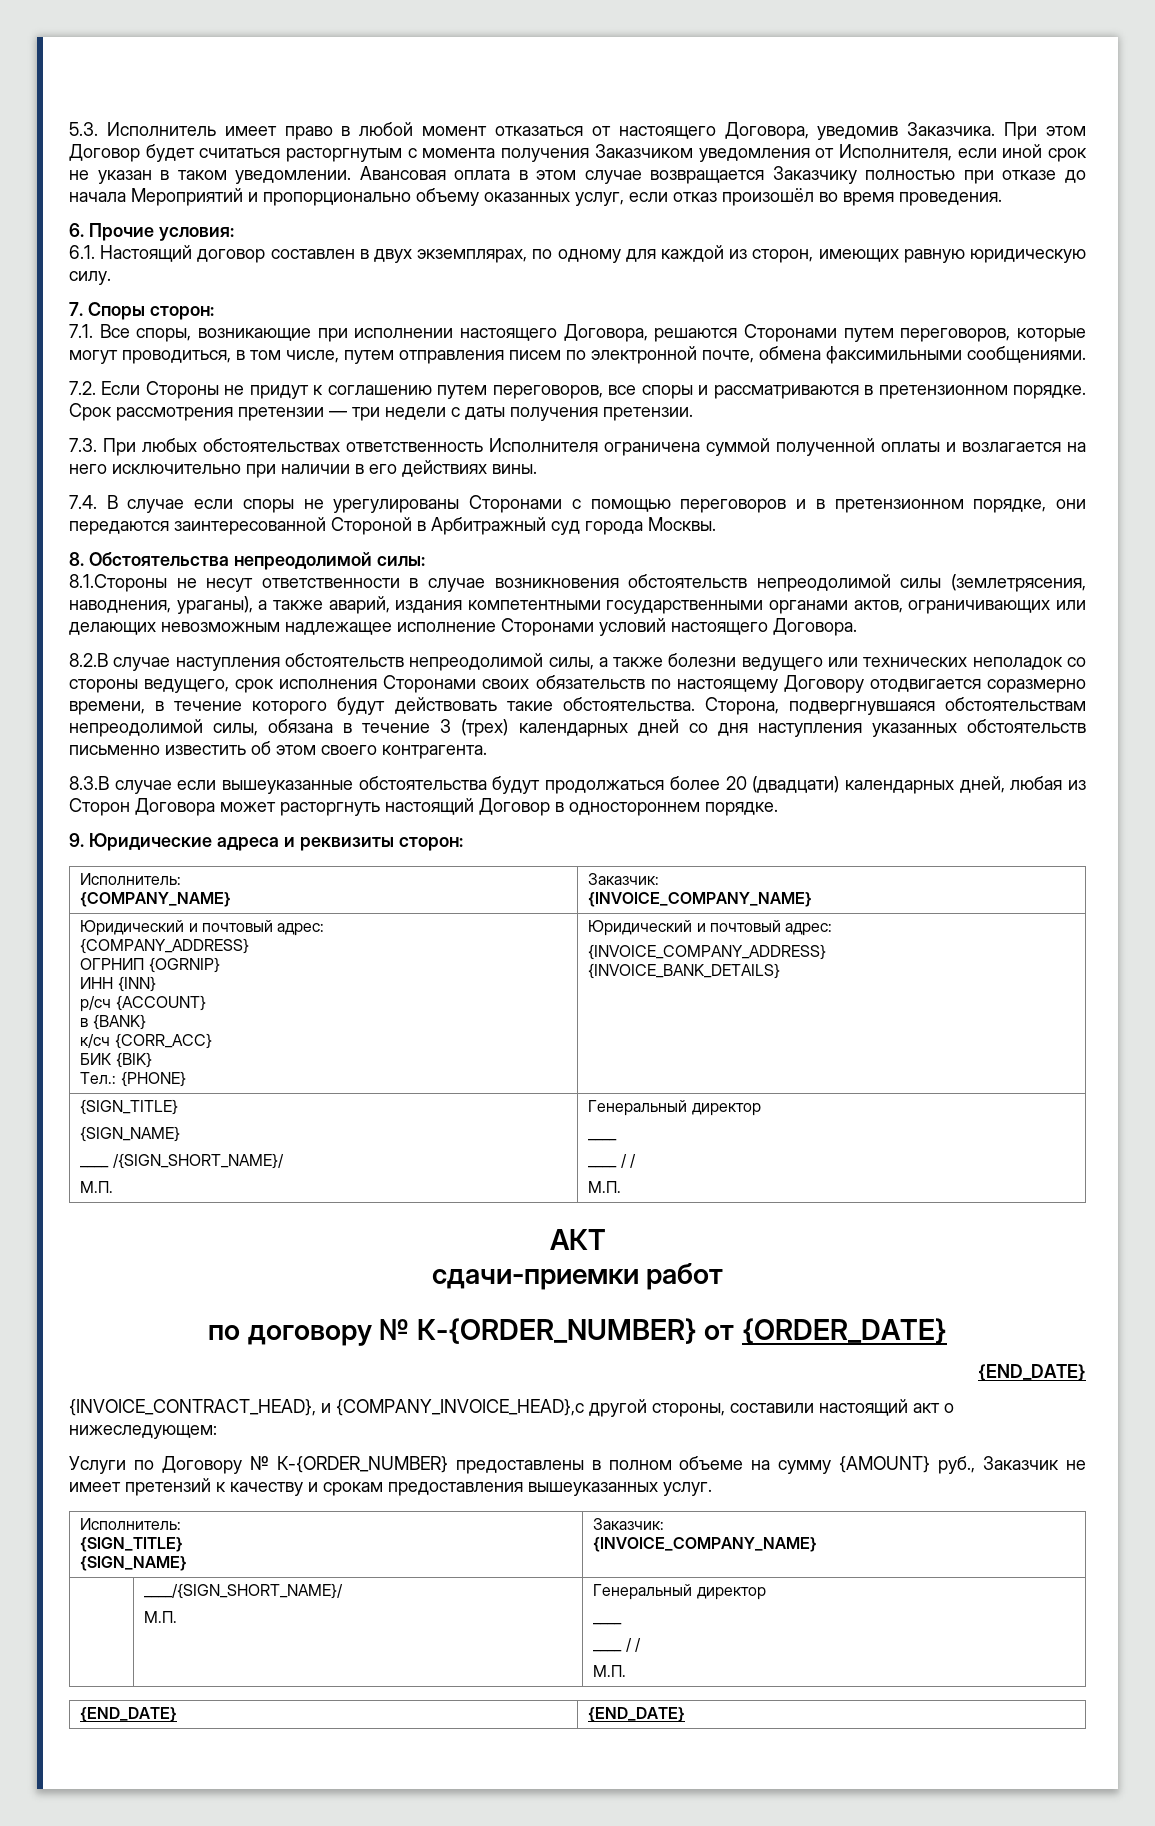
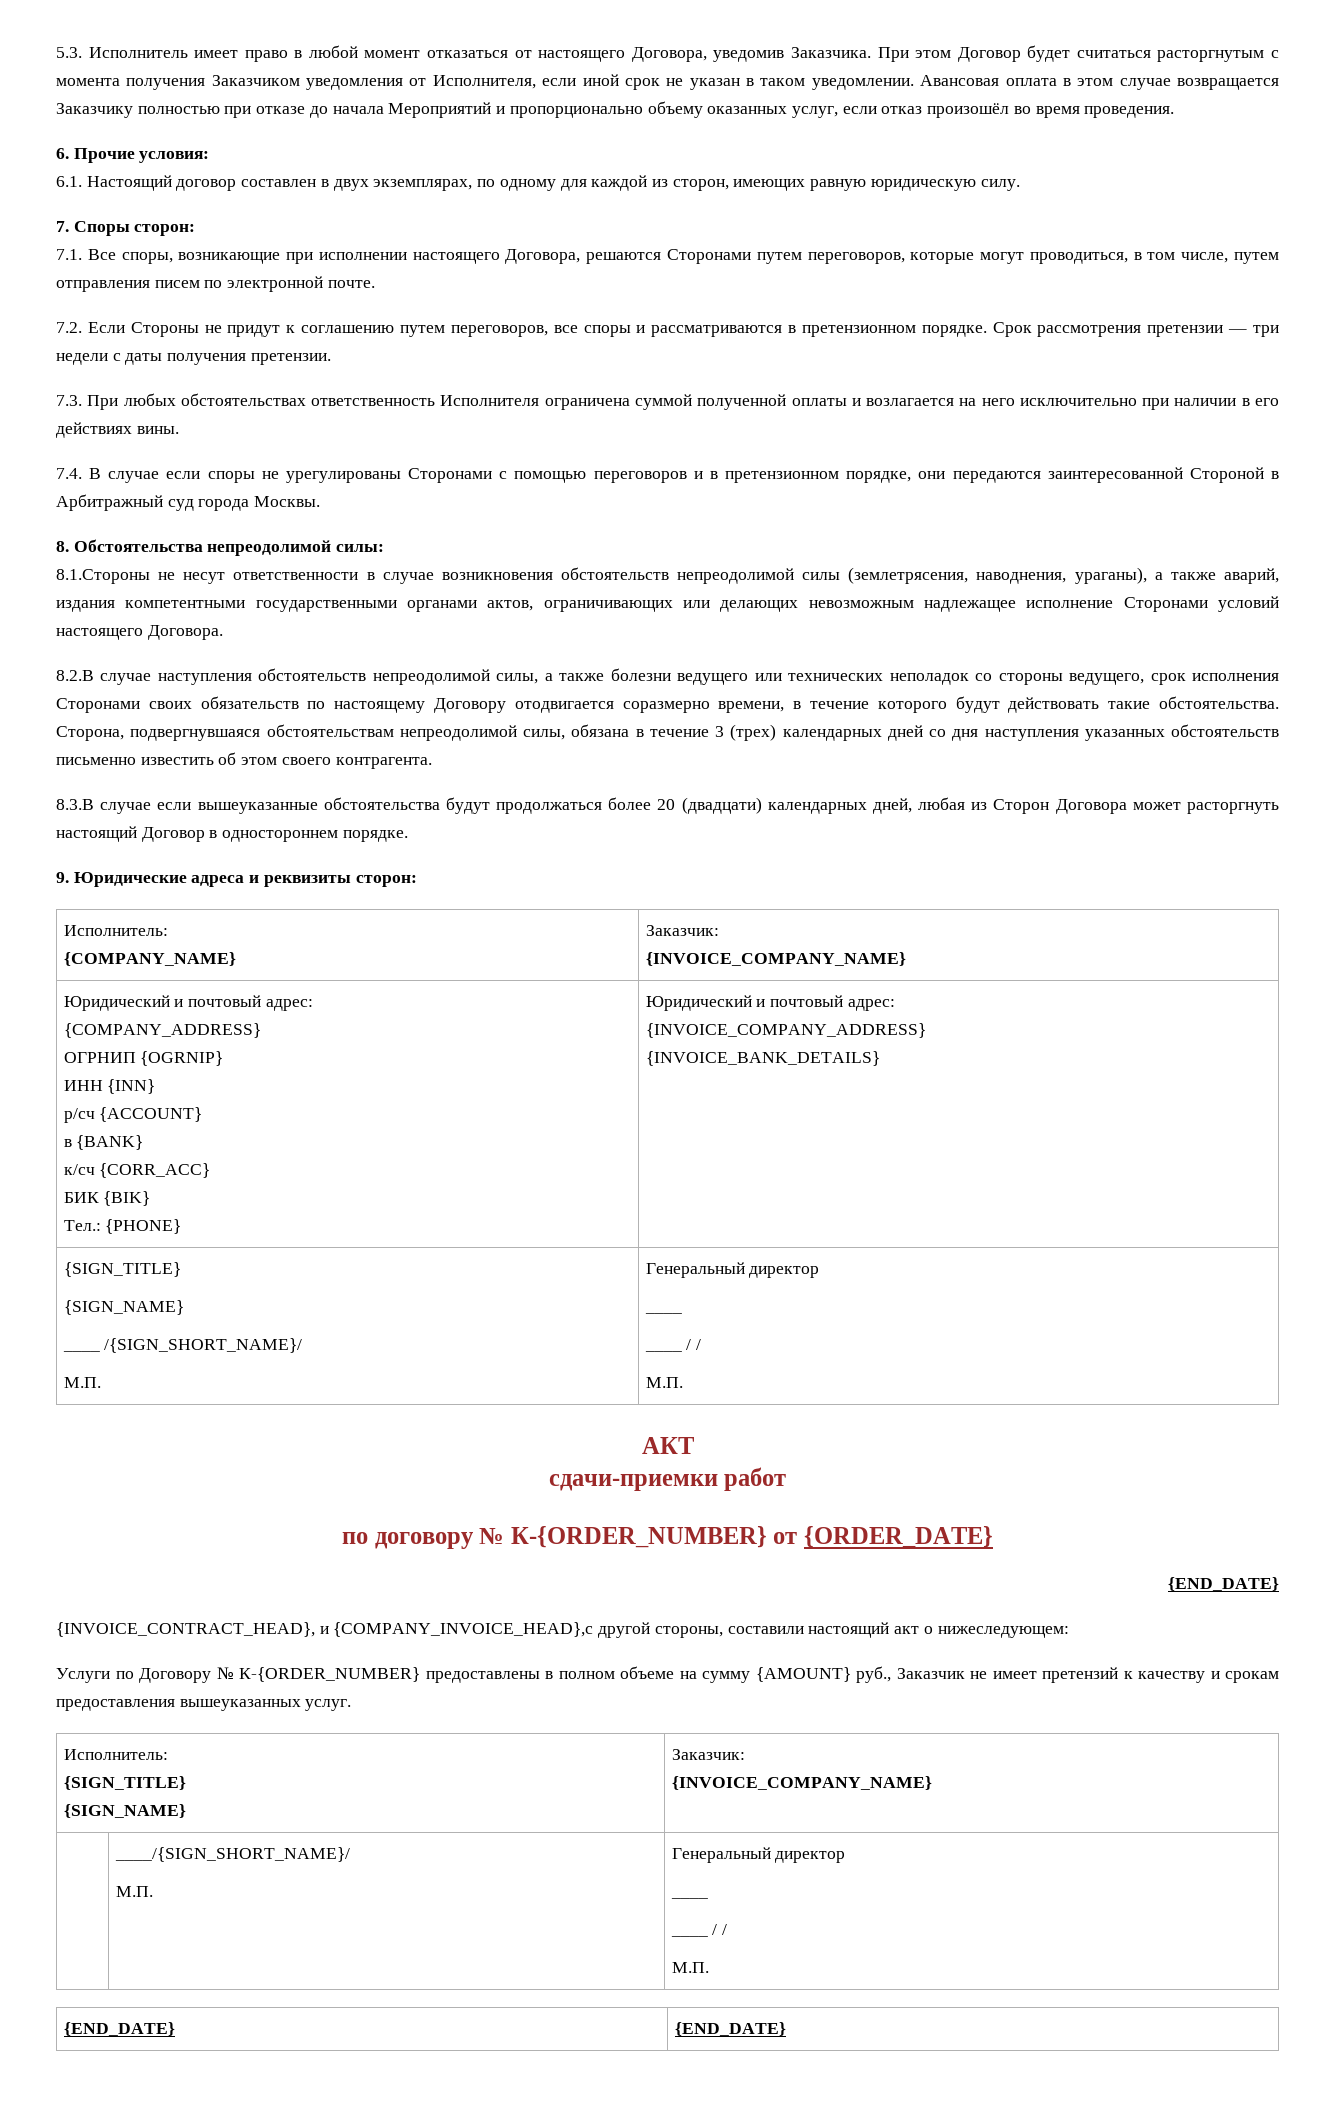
[702,346,1086,364] почте, обмена факсимильными сообщениями. -> [327,280,375,288] почте.

